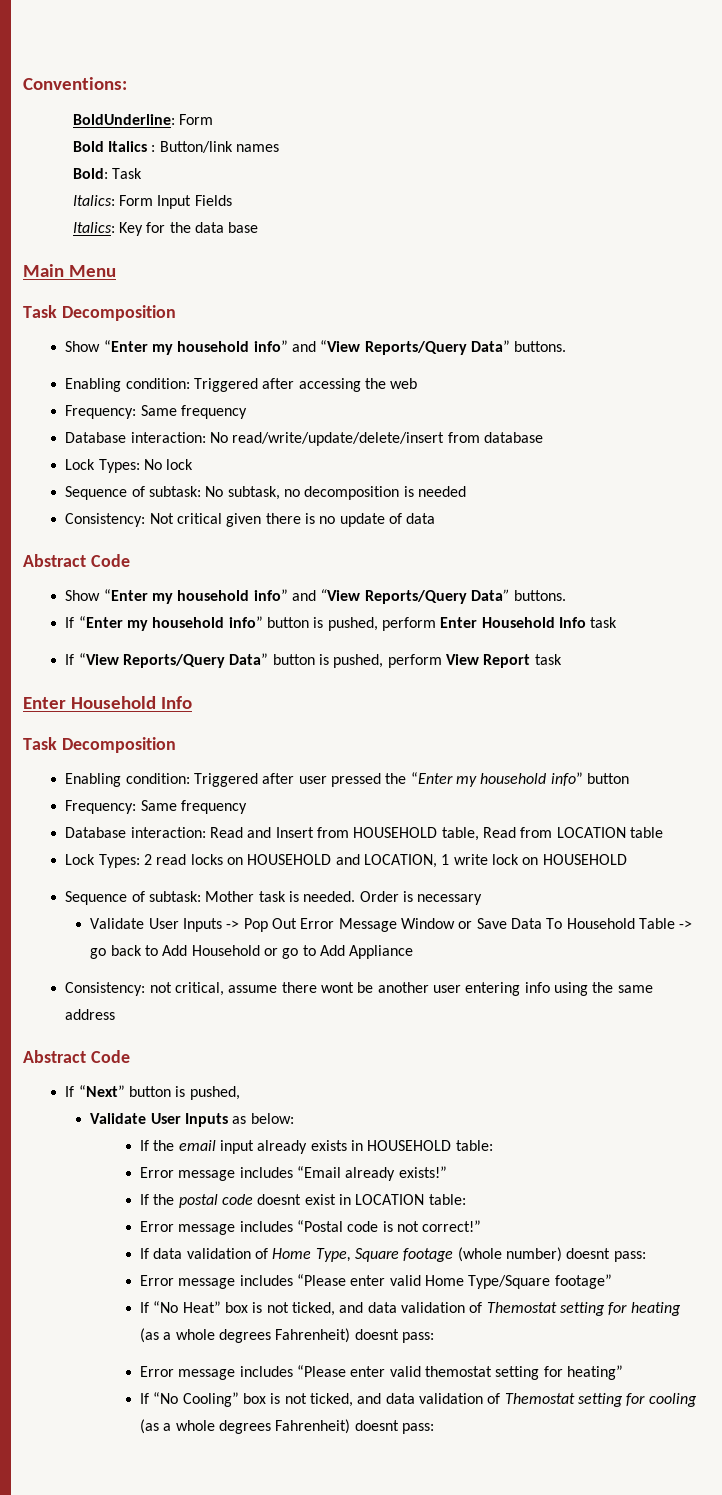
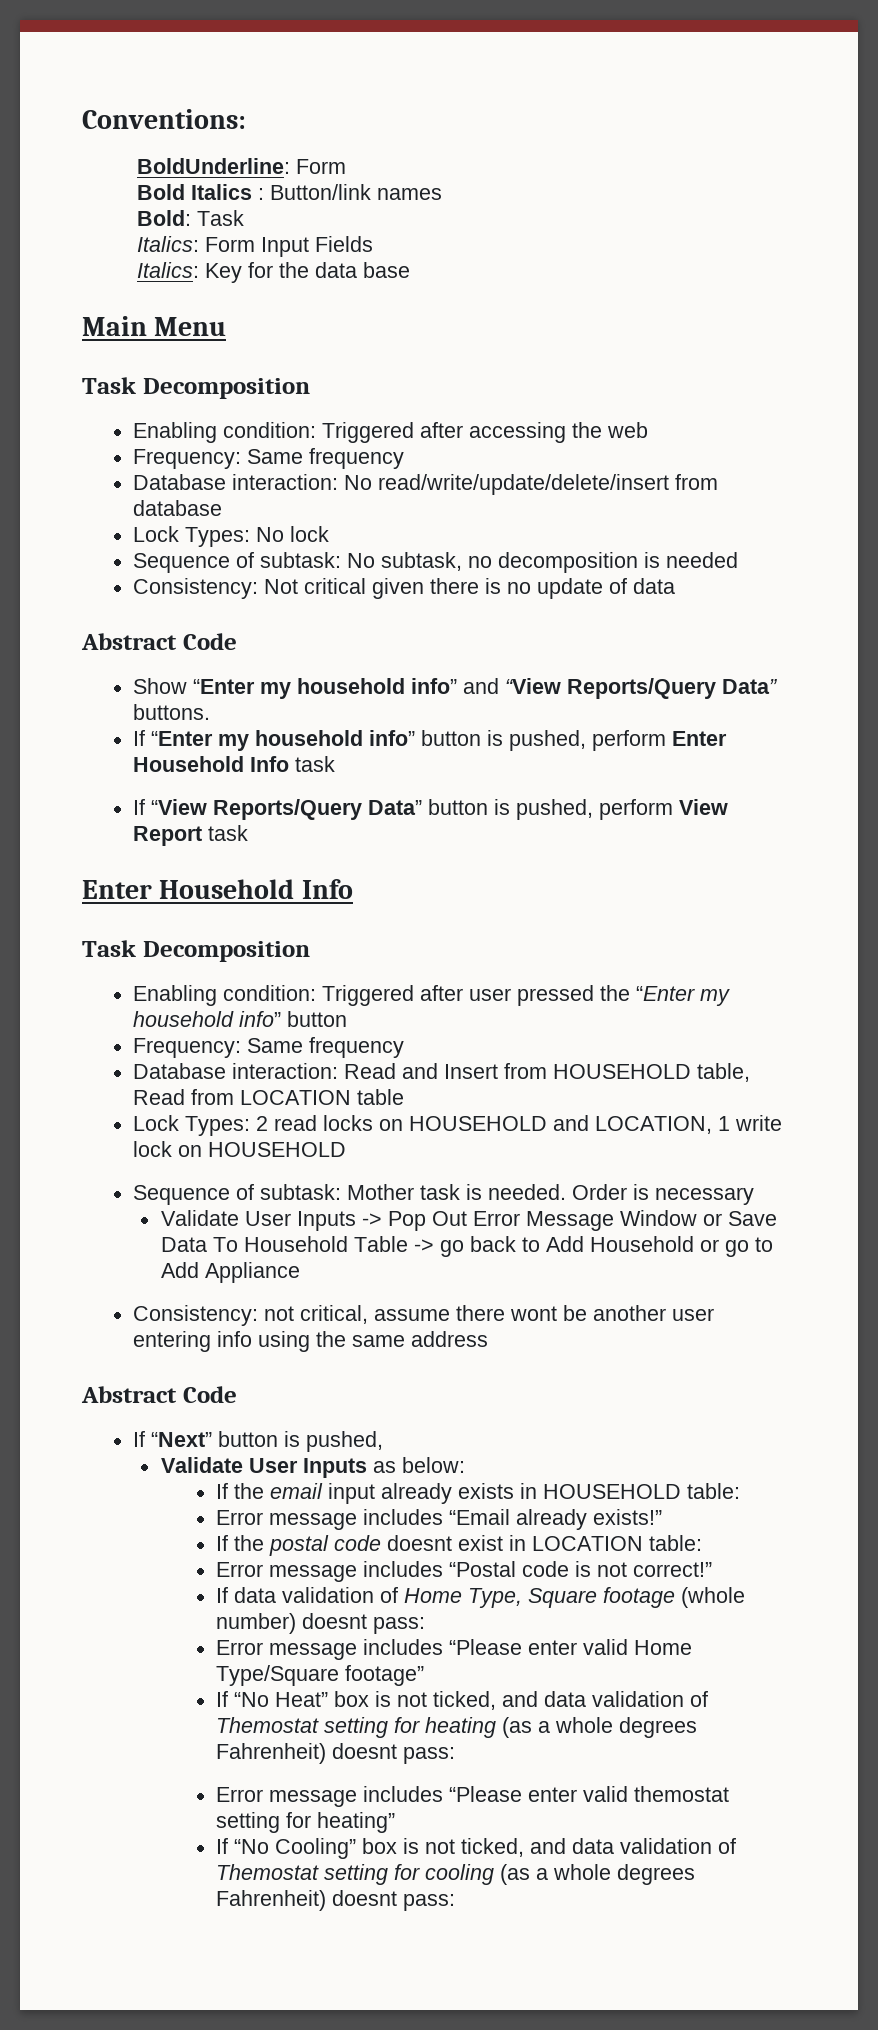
[65,340,567,355] // Show “Enter my household info” and “View Reports/Query Data” buttons. -> (310, 388) none

